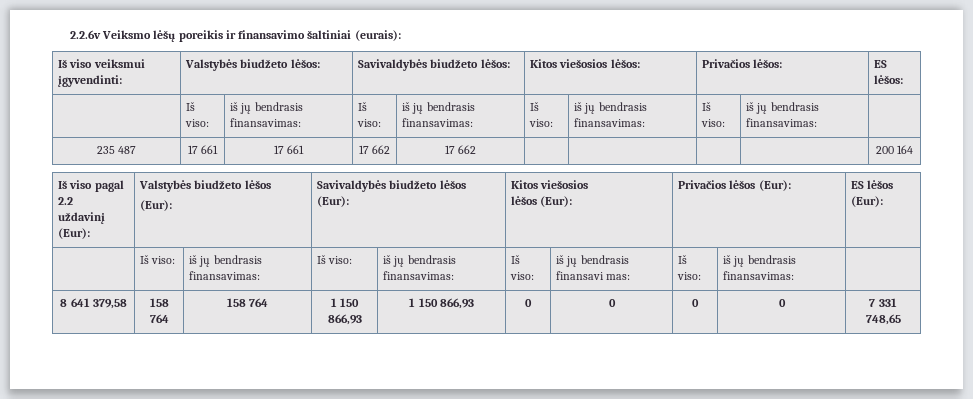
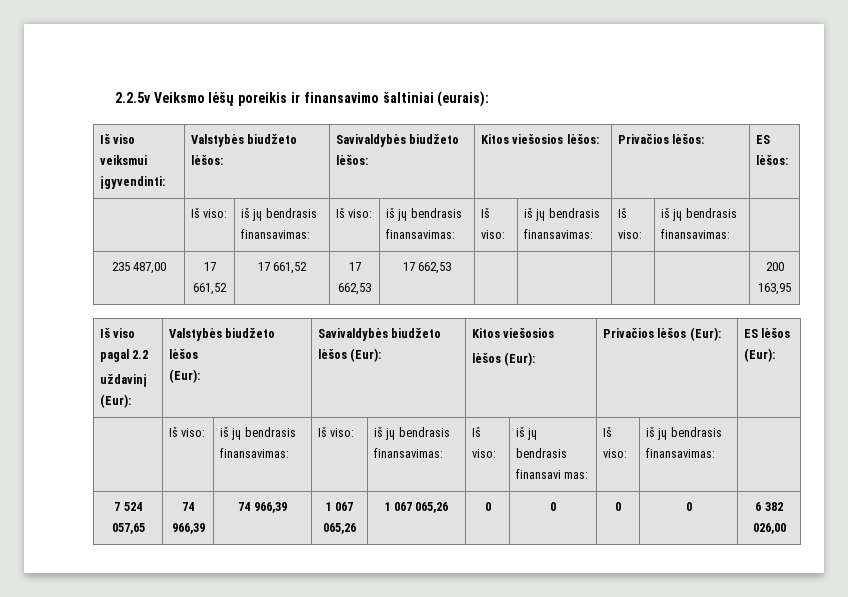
[69,30,101,39] 2.2.6v -> [114,92,151,103] 2.2.5v
[118,146,137,154] [187,145,219,154] [273,145,305,154] [358,145,391,154] [444,145,477,154] 487 | 17 661 | 17 661 | 17 662 | 17 662 -> [133,262,167,274] [203,262,216,271] [193,283,227,295] [257,262,308,274] [348,262,361,271] [338,283,371,295] [402,262,452,274] 487,00 | 17 661,52 | 17 661,52 | 17 662,53 | 17 662,53
[897,145,914,154] 164 -> [758,283,791,295] 163,95
[60,298,127,309] [149,298,169,307] [149,314,169,323] [226,298,269,307] [330,298,360,307] [327,314,362,325] [409,298,474,309] 8 641 379,58 | 158 764 | 158 764 | 1 150 866,93 | 1 150 866,93 -> [114,502,142,511] [111,523,145,534] [182,502,194,511] [171,523,205,534] [238,502,287,513] [325,502,354,511] [323,523,356,534] [384,502,449,513] 7 524 057,65 | 74 966,39 | 74 966,39 | 1 067 065,26 | 1 067 065,26
[869,298,897,307] [865,314,901,325] 7 331 748,65 -> [755,502,783,511] [752,523,786,534] 6 382 026,00

